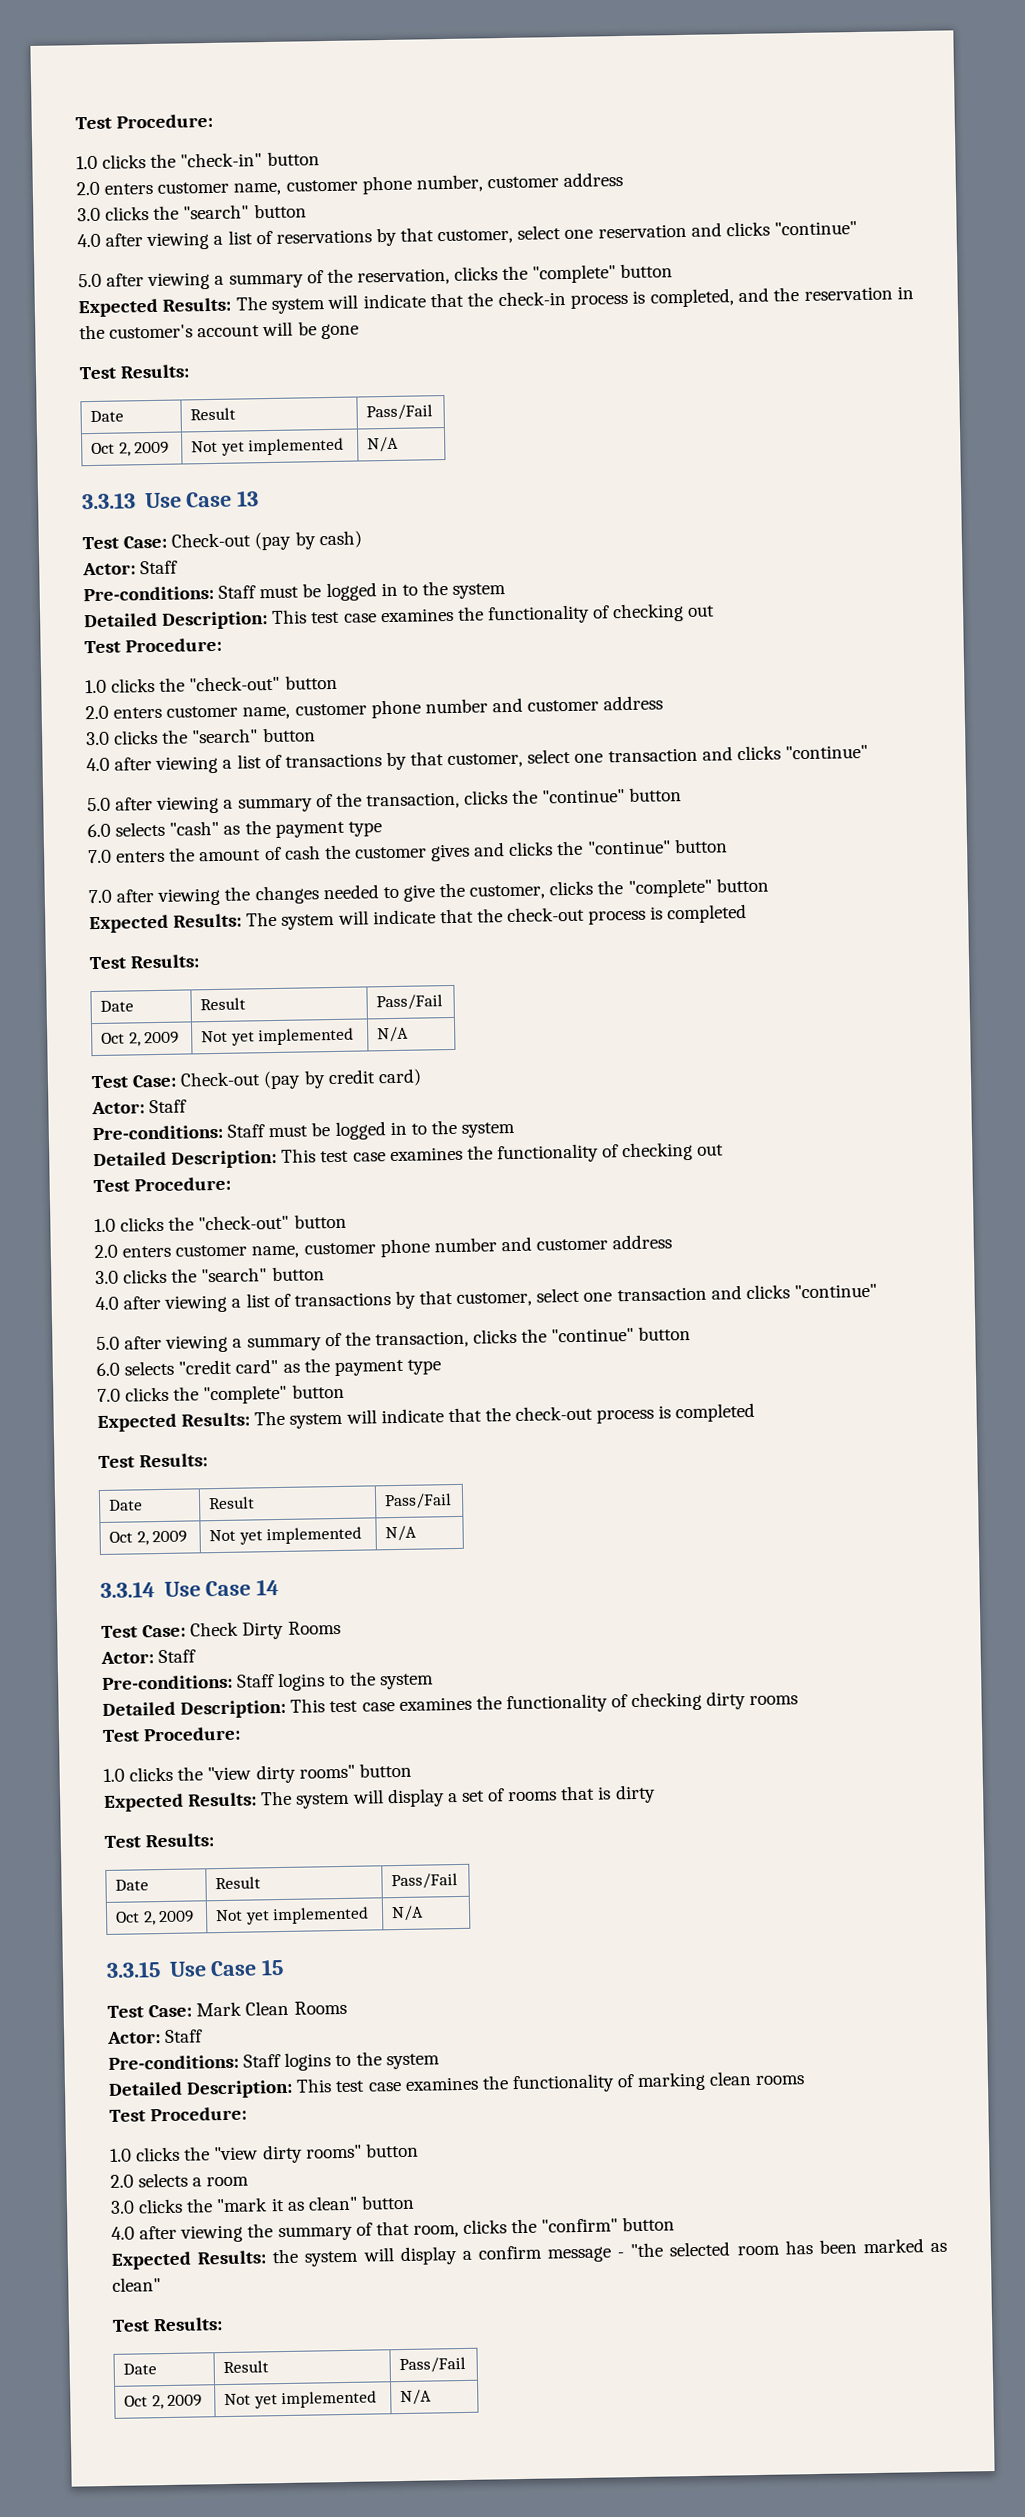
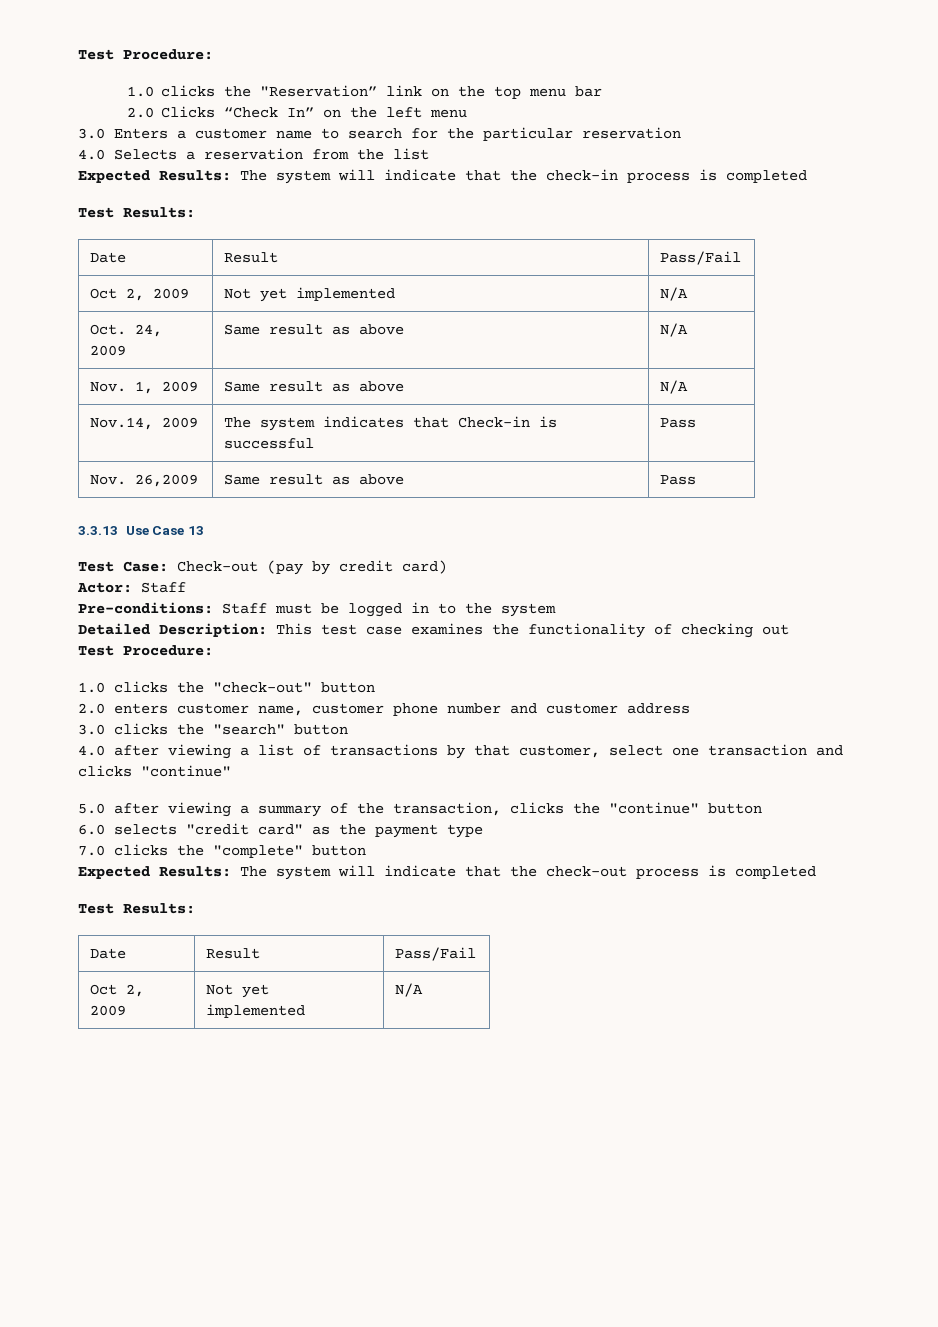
[75,113,214,130] [76,151,320,170] [76,171,624,196] [77,203,307,222] [77,221,857,251] [78,263,674,291] Test Procedure: // 1.0 clicks the "check-in" button // 2.0 enters customer name, customer phone number, customer address // 3.0 clicks the "search" button // 4.0 after viewing a list of reservations by that customer, select one reservation and clicks "continue" // 5.0 after viewing a summary of the reservation, clicks the "complete" button -> [78,49,213,60] [126,85,603,99] [126,106,468,118] [78,127,681,141] [78,148,429,160] Test Procedure: // 1.0 clicks the "Reservation” link on the top menu bar // 2.0 Clicks “Check In” on the left menu // 3.0 Enters a customer name to search for the particular reservation // 4.0 Selects a reservation from the list
[649,286,915,308] [79,321,359,340] [79,364,191,380] [89,410,124,423] [189,407,236,421] [365,404,433,421] [90,441,170,457] [190,437,345,456] [366,436,399,453] [81,490,260,510] [82,530,362,551] [82,560,179,576] [83,581,507,602] [84,603,716,630] [84,637,223,654] [85,674,338,694] [85,695,664,720] [86,727,316,746] [86,744,868,774] [87,787,683,814] [87,820,382,838] [88,838,728,864] [88,877,769,906] [89,906,664,934] completed, and the reservation in the customer's account will be gone // Test Results: // Date | Result | Pass/Fail // Oct 2, 2009 | Not yet implemented | N/A // 3.3.13 Use Case 13 // Test Case: Check-out (pay by cash) // Actor: Staff // Pre-conditions: Staff must be logged in to the system // Detailed Description: This test case examines the functionality of checking out // Test Procedure: // 1.0 clicks the "check-out" button // 2.0 enters customer name, customer phone number and customer address // 3.0 clicks the "search" button // 4.0 after viewing a list of transactions by that customer, select one transaction and clicks "continue" // 5.0 after viewing a summary of the transaction, clicks the "continue" button // 6.0 selects "cash" as the payment type // 7.0 enters the amount of cash the customer gives and clicks the "continue" button // 7.0 after viewing the changes needed to give the customer, clicks the "complete" button // Expected Results: The system will indicate that the check-out process is -> (717, 175) none
(409, 1034) none -> [90,324,163,337] [90,345,127,356] [224,324,405,335] [660,323,689,337] [90,381,199,394] [224,381,405,392] [660,380,689,394] [90,417,199,430] [224,416,558,431] [224,438,315,449] [660,418,697,428] [90,474,199,487] [224,474,405,485] [660,475,697,485] [78,526,205,535] // Oct. 24, 2009 | Same result as above | N/A // Nov. 1, 2009 | Same result as above | N/A // Nov.14, 2009 | The system indicates that Check-in is successful | Pass // Nov. 26,2009 | Same result as above | Pass // 3.3.13 Use Case 13
[100,1578,280,1599] [101,1620,341,1640] [100,1649,197,1665] [102,1671,434,1692] [102,1691,799,1719] [102,1726,242,1742] [103,1762,412,1784] [104,1784,656,1812] [104,1833,215,1848] [114,1879,149,1891] [214,1876,261,1890] [390,1873,458,1890] [115,1910,195,1926] [214,1906,370,1925] [390,1905,424,1922] [106,1958,285,1978] [107,2000,347,2018] [107,2029,204,2044] [108,2051,440,2071] [108,2071,806,2099] [109,2106,248,2122] [110,2142,419,2164] [110,2172,250,2188] [110,2194,415,2214] [111,2216,676,2243] [111,2238,947,2270] [112,2277,161,2292] [112,2317,224,2332] [122,2363,157,2375] [222,2360,269,2374] [398,2356,466,2374] [123,2394,203,2410] [223,2390,378,2409] [399,2389,432,2406] // 3.3.14 Use Case 14 // Test Case: Check Dirty Rooms // Actor: Staff // Pre-conditions: Staff logins to the system // Detailed Description: This test case examines the functionality of checking dirty rooms // Test Procedure: // 1.0 clicks the "view dirty rooms" button // Expected Results: The system will display a set of rooms that is dirty // Test Results: // Date | Result | Pass/Fail // Oct 2, 2009 | Not yet implemented | N/A // 3.3.15 Use Case 15 // Test Case: Mark Clean Rooms // Actor: Staff // Pre-conditions: Staff logins to the system // Detailed Description: This test case examines the functionality of marking clean rooms // Test Procedure: // 1.0 clicks the "view dirty rooms" button // 2.0 selects a room // 3.0 clicks the "mark it as clean" button // 4.0 after viewing the summary of that room, clicks the "confirm" button // Expected Results: the system will display a confirm message - "the selected room has been marked as clean" // Test Results: // Date | Result | Pass/Fail // Oct 2, 2009 | Not yet implemented | N/A -> (424, 990) none

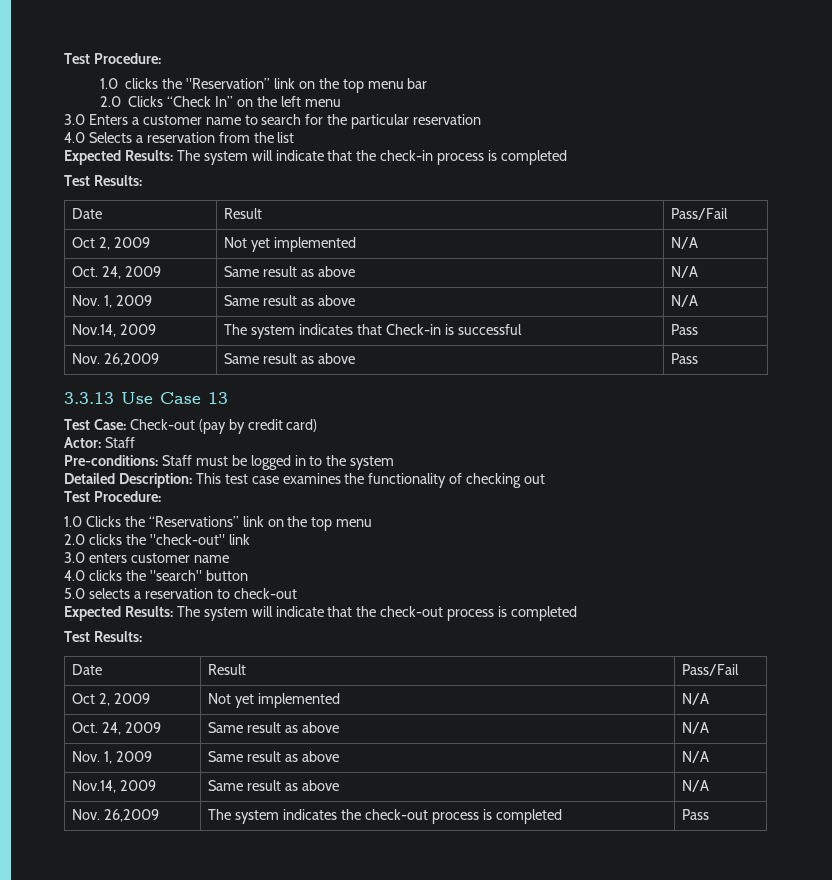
[114,681,375,693] [78,703,690,716] [78,723,348,735] [78,744,843,759] [78,765,231,777] [78,802,762,817] [78,823,483,838] [78,844,366,858] clicks the "check-out" button // 2.0 enters customer name, customer phone number and customer address // 3.0 clicks the "search" button // 4.0 after viewing a list of transactions by that customer, select one transaction and clicks "continue" // 5.0 after viewing a summary of the transaction, clicks the "continue" button // 6.0 selects "credit card" as the payment type // 7.0 clicks the "complete" button -> [85,516,373,531] [64,534,250,545] [64,552,229,563] [64,570,248,581] [64,588,297,599] Clicks the “Reservations” link on the top menu // 2.0 clicks the "check-out" link // 3.0 enters customer name // 4.0 clicks the "search" button // 5.0 selects a reservation to check-out
(424, 990) none -> [72,722,162,735] [208,722,340,733] [682,722,710,734] [72,751,153,764] [208,751,340,762] [682,751,710,763] [72,780,157,793] [208,780,340,791] [682,780,710,792] [72,809,160,822] [208,809,562,824] [682,809,710,820] // Oct. 24, 2009 | Same result as above | N/A // Nov. 1, 2009 | Same result as above | N/A // Nov.14, 2009 | Same result as above | N/A // Nov. 26,2009 | The system indicates the check-out process is completed | Pass

